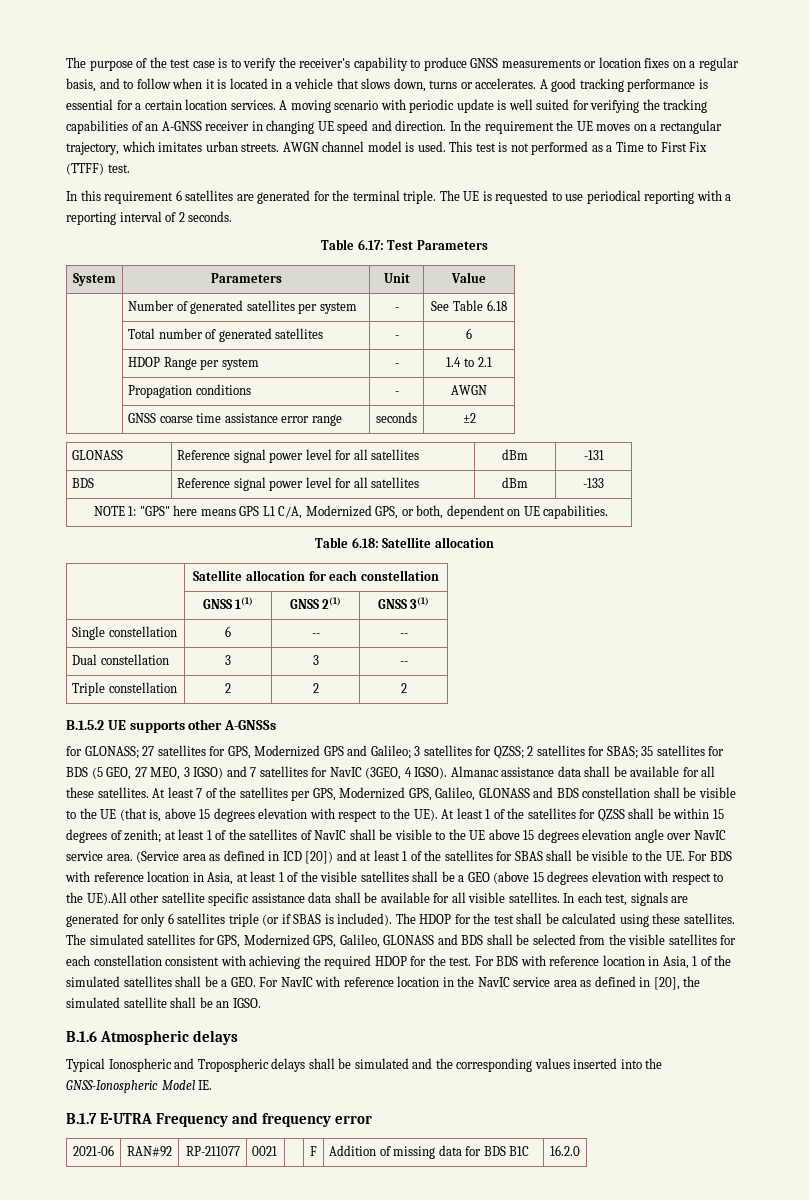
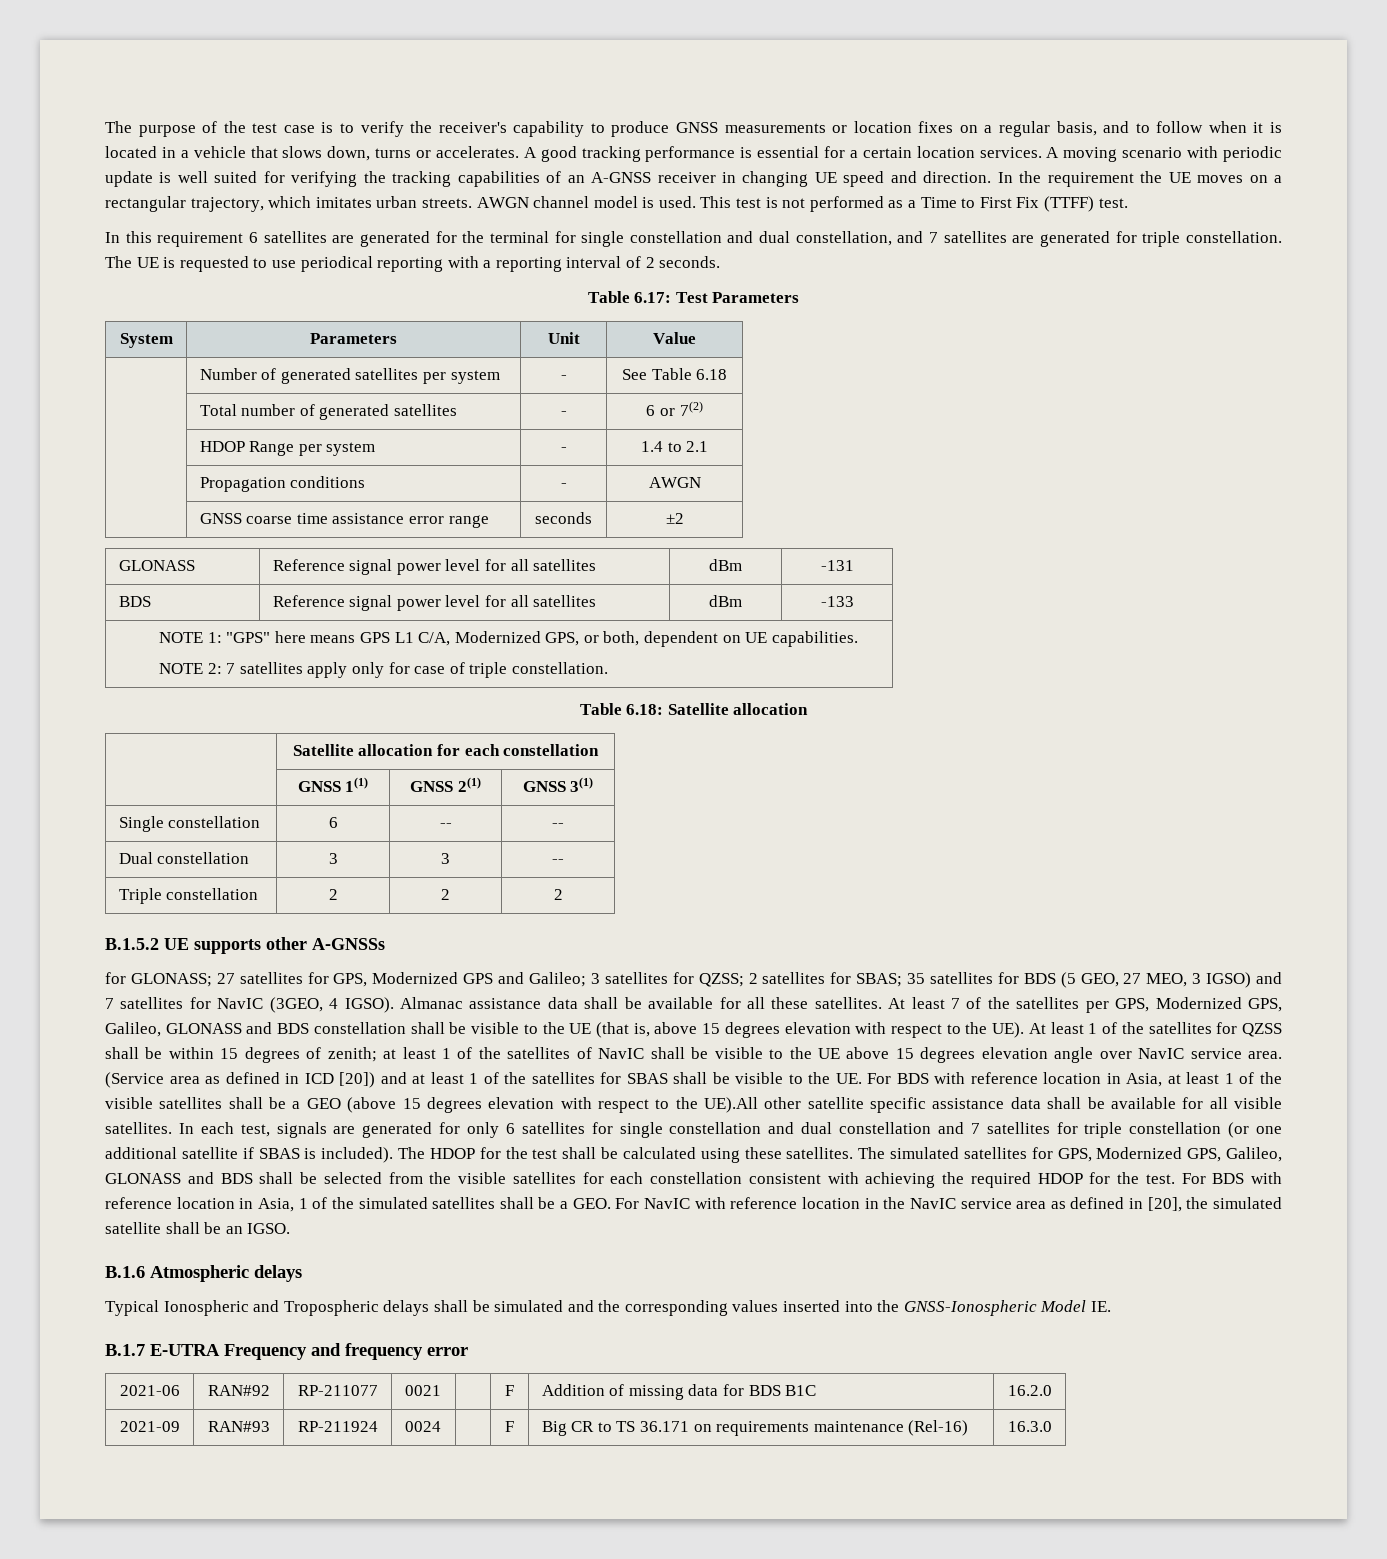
[403,190,437,204] triple. -> [554,231,1283,247] for single constellation and dual constellation, and 7 satellites are generated for triple constellation.
(472, 333) none -> [660,401,703,416] or 7(2)
(609, 512) none -> [158,662,608,678] // NOTE 2: 7 satellites apply only for case of triple constellation.
[228,913,280,927] triple (or -> [591,1122,1282,1138] [105,1147,238,1159] for single constellation and dual constellation and 7 satellites for triple constellation (or one additional satellite
(580, 1150) none -> [119,1421,180,1432] [207,1421,270,1432] [297,1421,378,1432] [404,1421,441,1432] [505,1421,514,1432] [541,1420,969,1436] [1007,1421,1052,1432] // 2021-09 | RAN#93 | RP-211924 | 0024 | | F | Big CR to TS 36.171 on requirements maintenance (Rel-16) | 16.3.0

